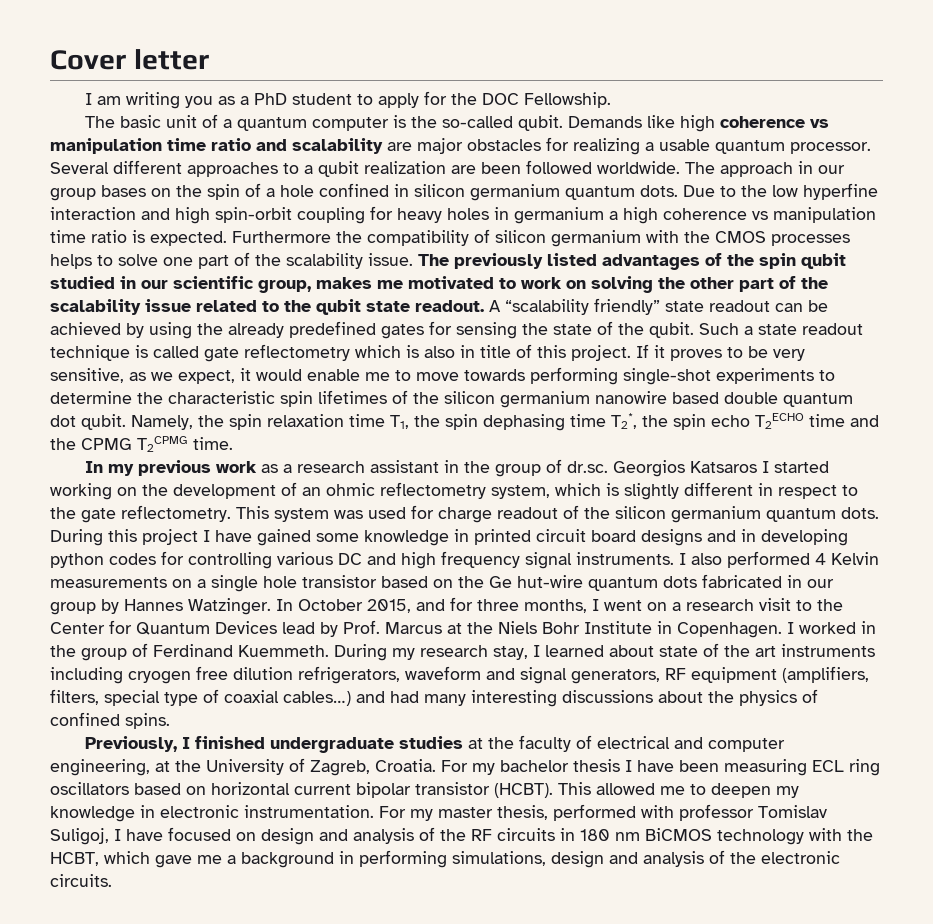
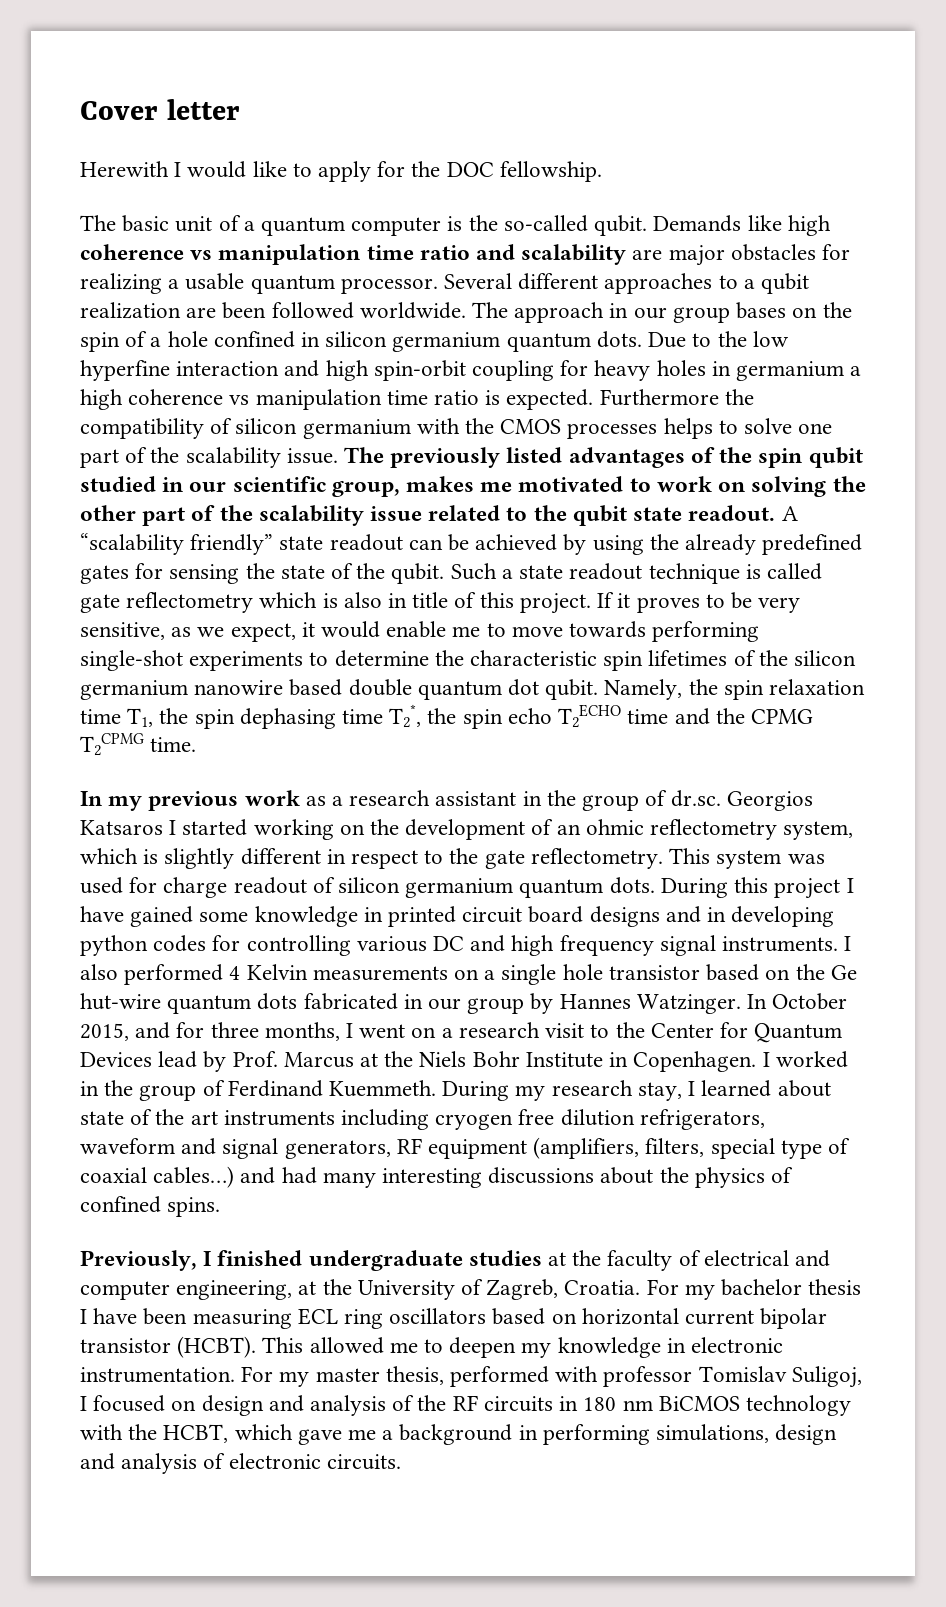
[84,92,352,109] I am writing you as a PhD student -> [80,161,287,178] Herewith I would like
[523,92,611,108] Fellowship. -> [499,161,602,182] fellowship.
[584,507,610,519] the -> (335, 885) none
[126,829,163,841] have -> (87, 1403) none
[730,852,756,864] the -> (226, 1461) none

